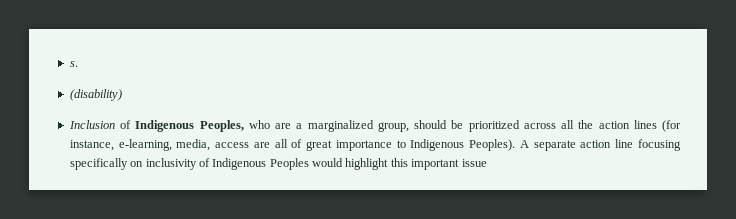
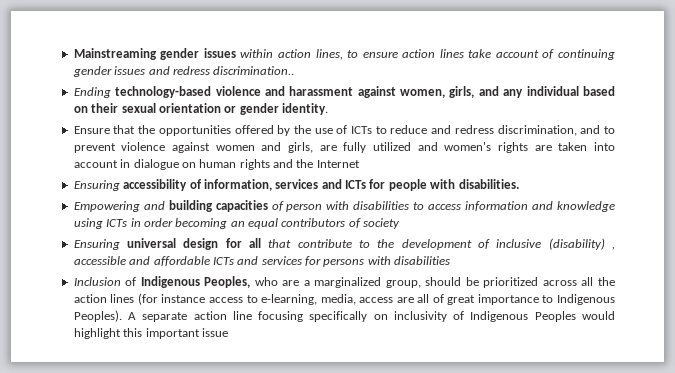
[69,61,78,67] [69,89,122,101] s. // (disability) -> [73,48,616,60] [72,66,295,77] [73,86,615,98] [73,103,328,115] [73,125,615,136] [73,142,615,153] [73,159,360,170] [73,179,519,191] [73,200,615,212] [73,218,401,229] [73,238,616,250] [73,256,451,267] Mainstreaming gender issues within action lines, to ensure action lines take account of continuing gender issues and redress discrimination.. // Ending technology-based violence and harassment against women, girls, and any individual based on their sexual orientation or gender identity. // Ensure that the opportunities offered by the use of ICTs to reduce and redress discrimination, and to prevent violence against women and girls, are fully utilized and women's rights are taken into account in dialogue on human rights and the Internet // Ensuring accessibility of information, services and ICTs for people with disabilities. // Empowering and building capacities of person with disabilities to access information and knowledge using ICTs in order becoming an equal contributors of society // Ensuring universal design for all that contribute to the development of inclusive (disability) , accessible and affordable ICTs and services for persons with disabilities
[69,140,114,151] instance, -> [161,294,258,303] instance access to

